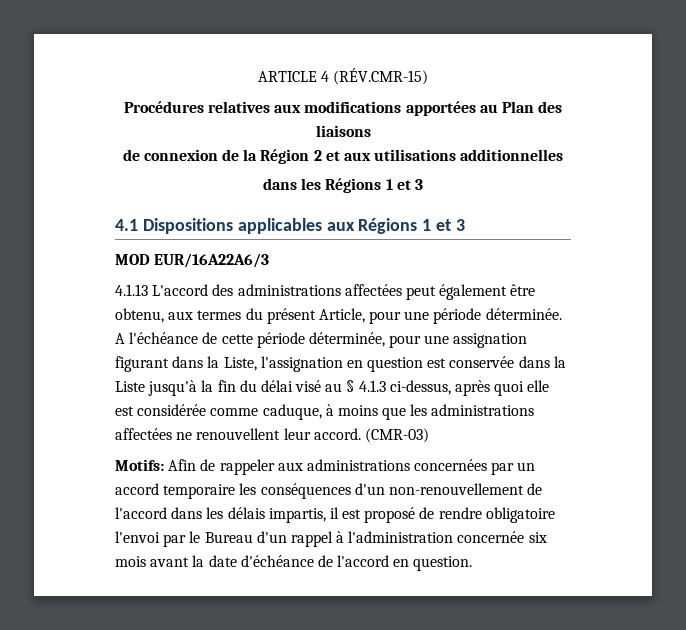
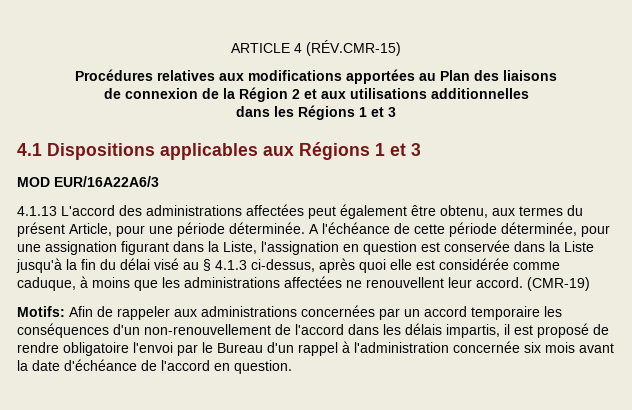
[364,428,429,443] (CMR-03) -> [527,277,590,291] (CMR-19)

